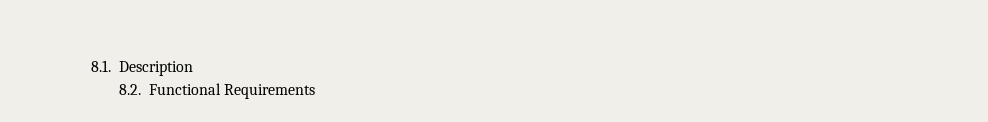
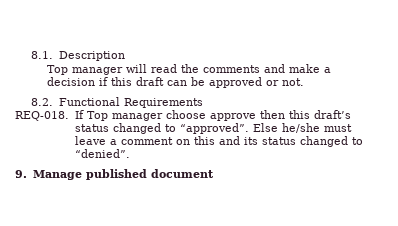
[118,83,316,99] 8.2. Functional Requirements -> [47,64,332,75] [47,77,305,88] [31,97,203,108] [15,110,351,121] [74,123,352,134] [74,136,363,147] [74,149,130,158] [15,169,214,180] Top manager will read the comments and make a decision if this draft can be approved or not. // 8.2. Functional Requirements // REQ-018. If Top manager choose approve then this draft’s status changed to “approved”. Else he/she must leave a comment on this and its status changed to “denied”. // 9. Manage published document

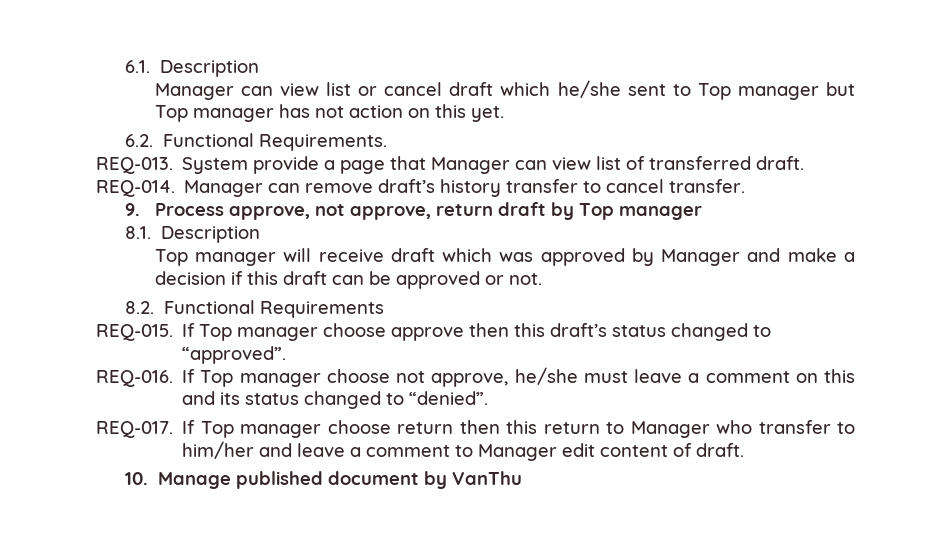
(31, 55) none -> [125,60,259,77] [154,80,855,100] [154,104,504,122] [125,133,387,151] [96,156,805,174] [96,179,746,197] [125,202,702,220] 6.1. Description // Manager can view list or cancel draft which he/she sent to Top manager but Top manager has not action on this yet. // 6.2. Functional Requirements. // REQ-013. System provide a page that Manager can view list of transferred draft. // REQ-014. Manager can remove draft’s history transfer to cancel transfer. // 9. Process approve, not approve, return draft by Top manager //
[151,64,261,73] read the comments -> [318,248,741,266] receive draft which was approved by Manager
[15,111,69,121] REQ-018. -> [96,324,173,341] REQ-015.
[252,123,278,132] Else -> [96,369,509,387] // REQ-016. If Top manager choose not approve,
[15,170,27,178] 9. -> [96,420,855,438] [182,441,745,461] [125,472,149,485] REQ-017. If Top manager choose return then this return to Manager who transfer to him/her and leave a comment to Manager edit content of draft. // 10.
(214, 173) none -> [423,471,522,489] by VanThu

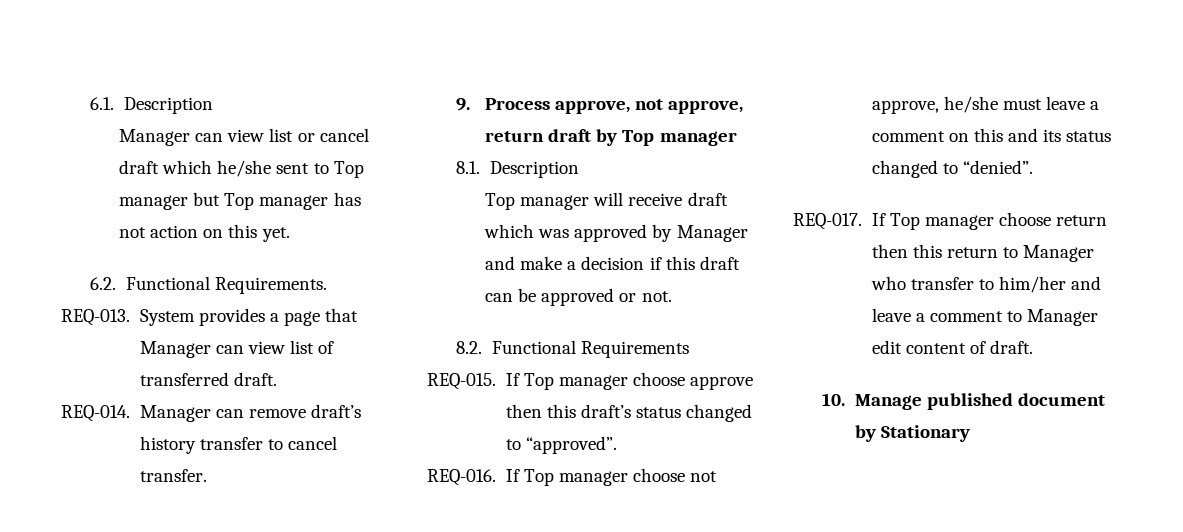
[253,156,320,174] provide -> [198,308,265,326] provides
[451,471,522,485] VanThu -> [880,425,970,442] Stationary

